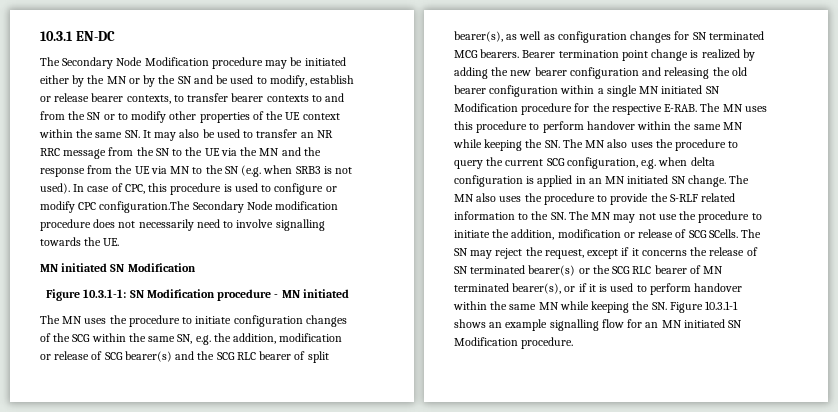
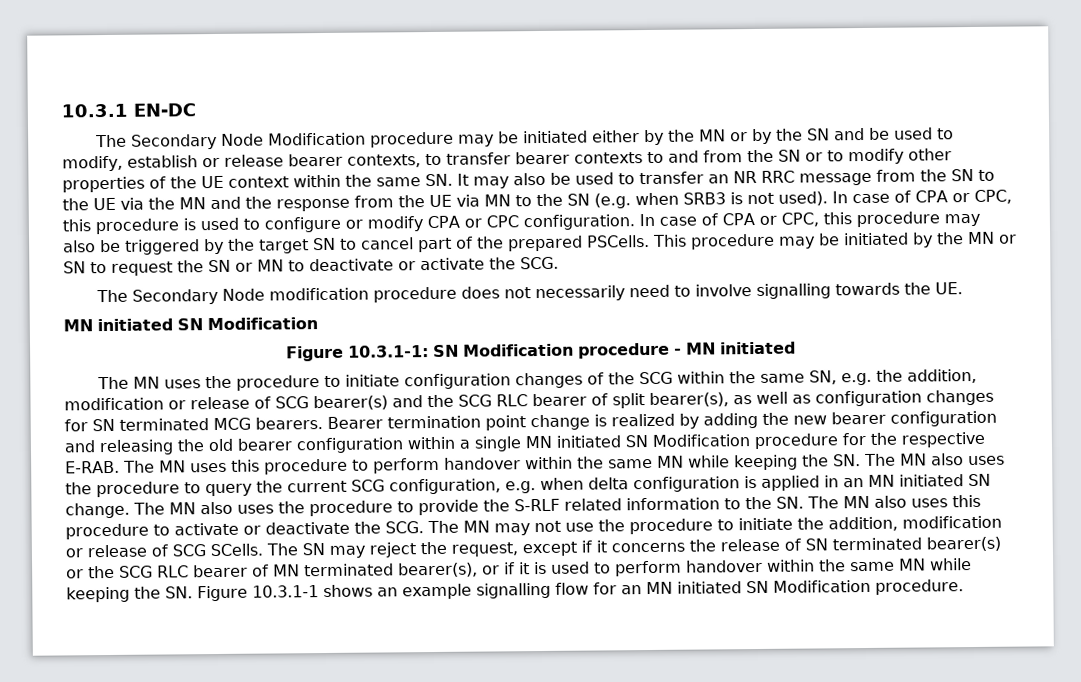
(123, 187) none -> [915,190,970,203] CPA or
[78,201,191,213] CPC configuration.The -> [427,211,980,231] [63,231,1017,255] [63,256,559,276] [96,289,129,303] CPA or CPC configuration. In case of CPA or CPC, this procedure may also be triggered by the target SN to cancel part of the prepared PSCells. This procedure may be initiated by the MN or SN to request the SN or MN to deactivate or activate the SCG. // The
(612, 216) none -> [874,494,981,508] [65,520,490,540] also uses this procedure to activate or deactivate the SCG. The MN

